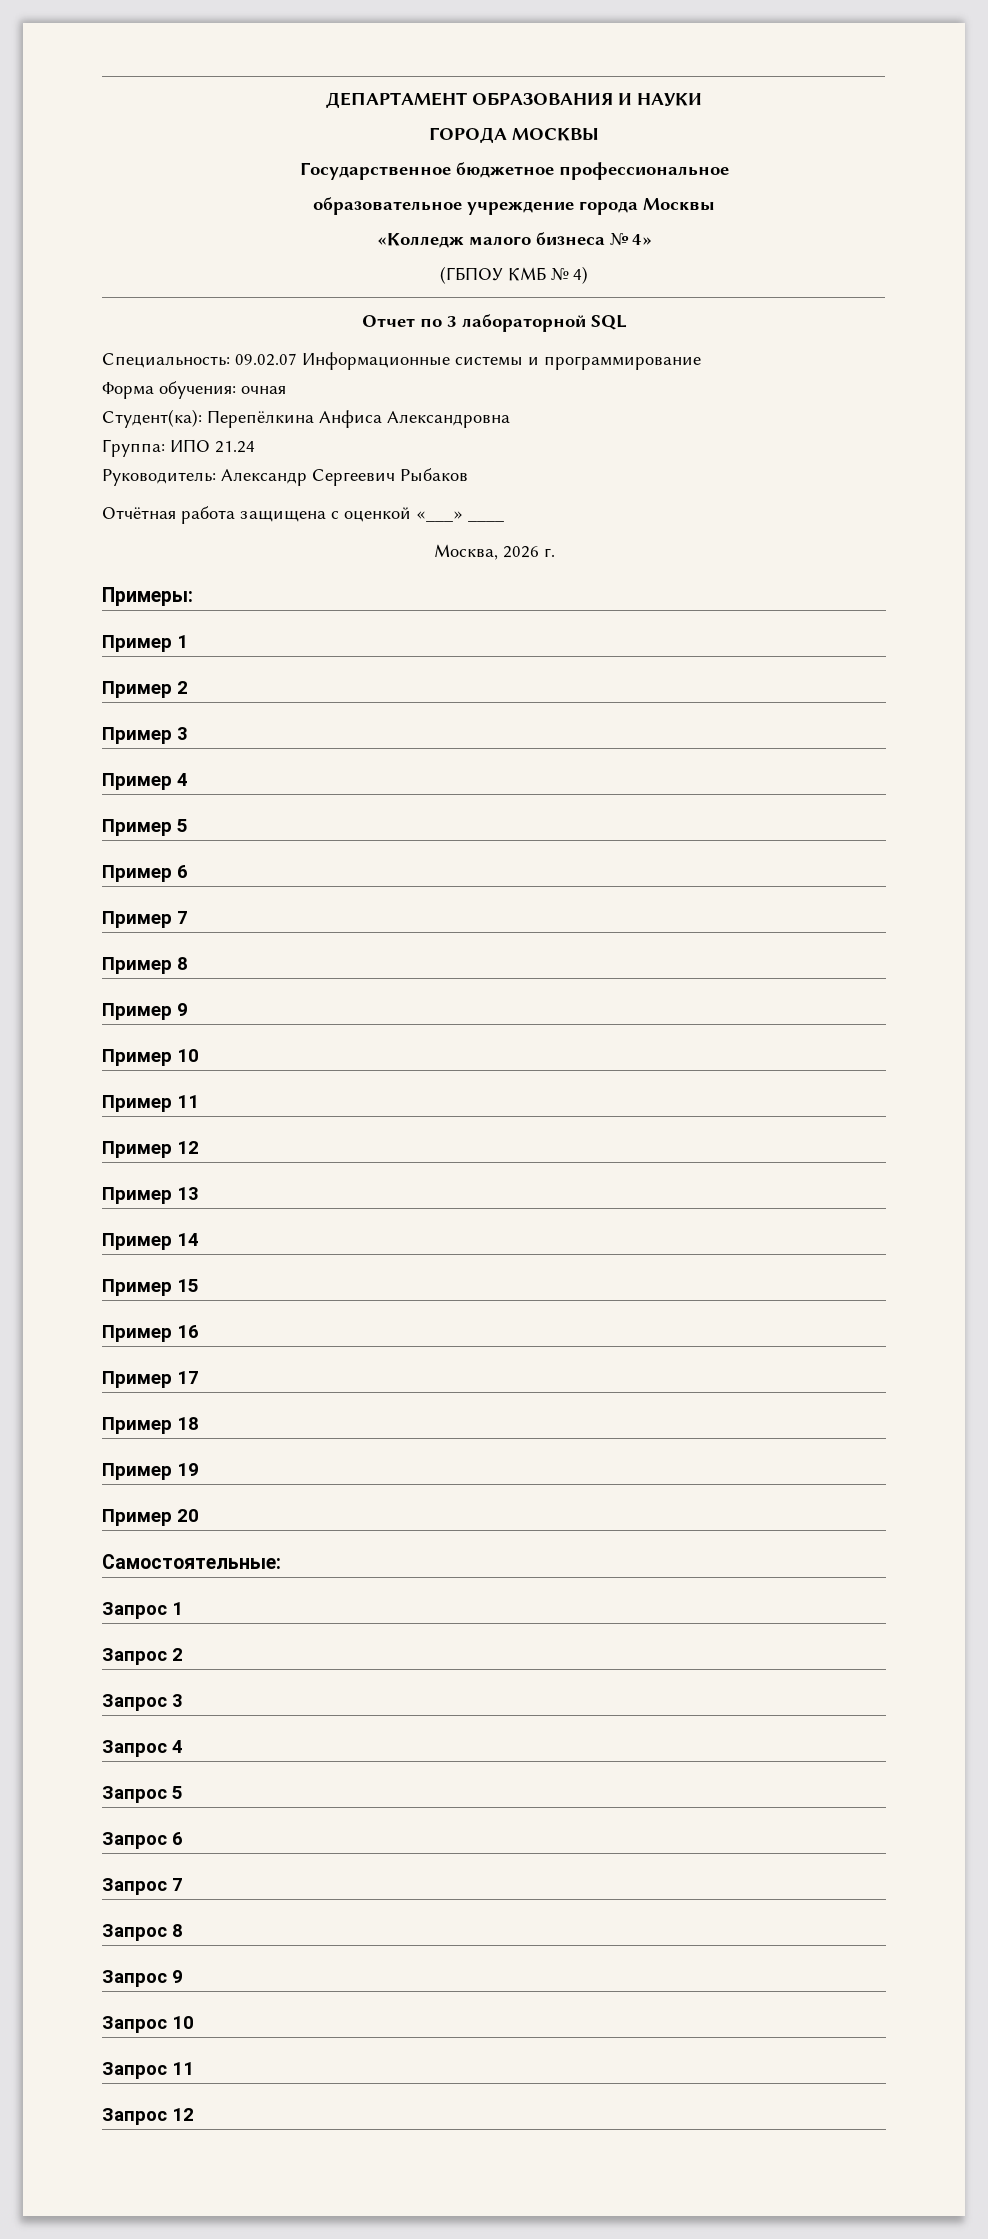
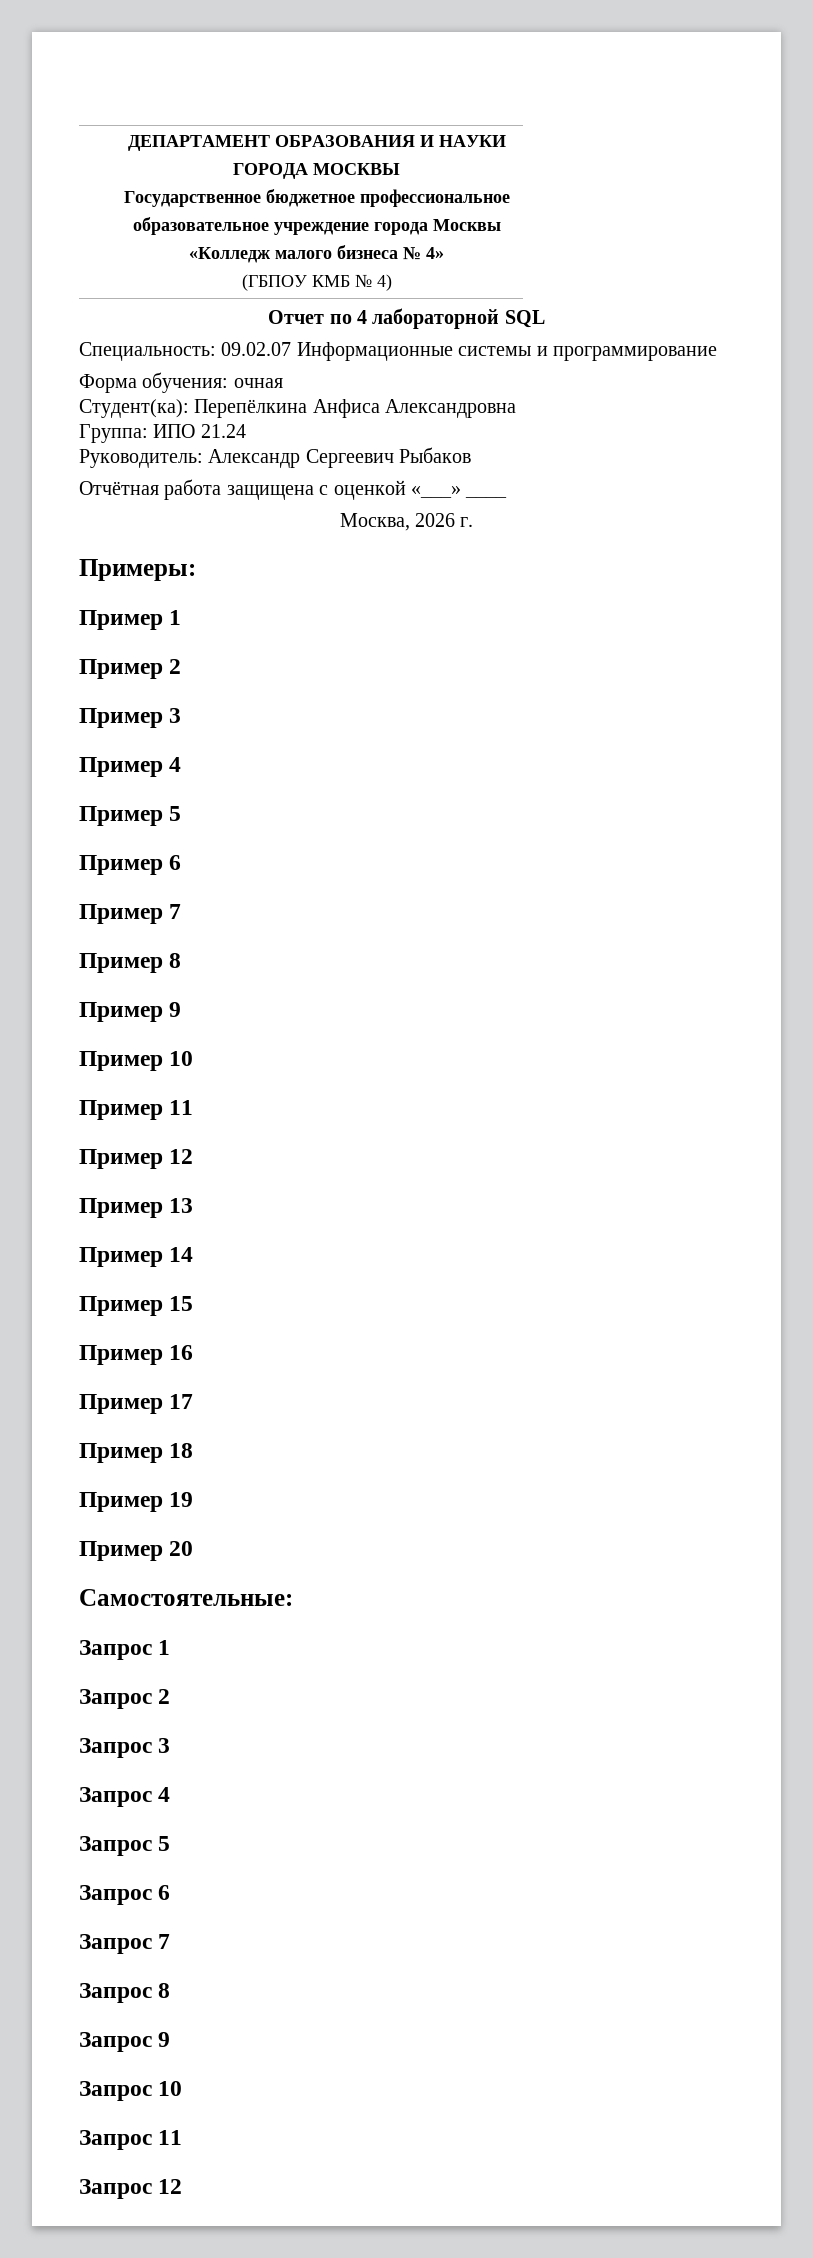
[446,316,457,327] 3 -> [357,310,367,324] 4

